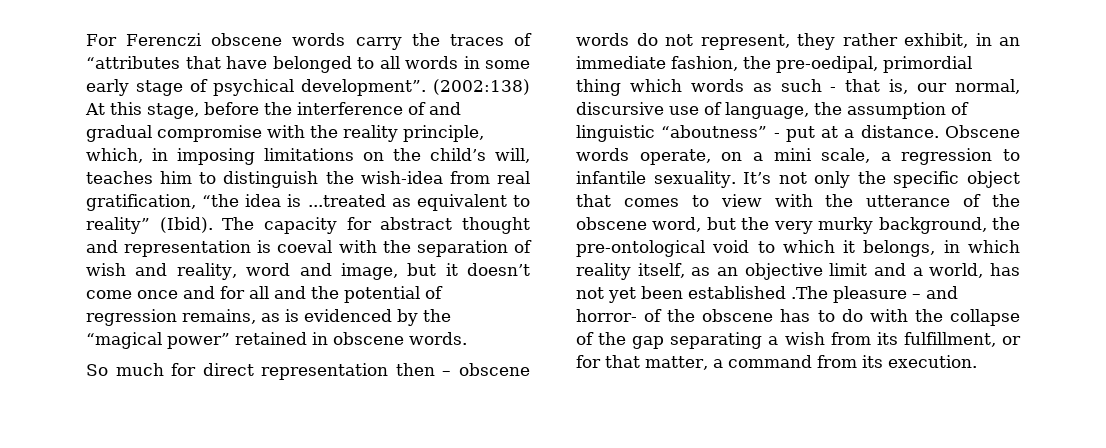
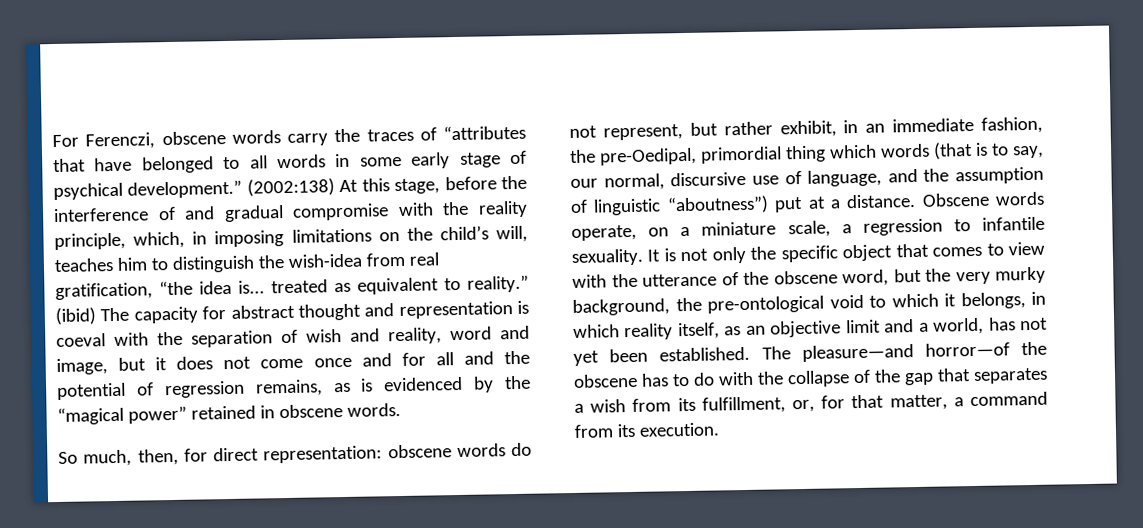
[126,33,203,46] Ferenczi -> [85,132,156,150] Ferenczi,
[301,79,426,96] development”. -> [127,179,243,199] development.”
[287,194,386,207] is ...treated -> [238,279,328,294] is... treated
[86,217,213,234] reality” (Ibid). -> [467,274,529,293] [55,307,96,326] reality.” (ibid)
[467,263,530,276] doesn’t -> [176,356,252,370] does not
[115,363,452,380] much for direct representation then – -> [83,445,383,467] much, then, for direct representation:
[797,33,835,50] they -> [689,122,718,136] but
[776,56,878,73] pre-oedipal, -> [600,147,697,166] pre-Oedipal,
[752,79,909,94] as such - that is, -> [933,141,1044,160] (that is to say,
(809, 110) none -> [887,168,918,183] and
[661,125,780,138] “aboutness” - -> [666,195,769,215] “aboutness”)
[773,148,812,161] mini -> [701,221,777,236] miniature
[743,172,772,184] It’s -> [647,248,676,262] It is
[688,286,958,303] [576,309,663,322] established .The pleasure – and horror- of -> [659,342,1010,362] established. The pleasure—and horror—of
[670,332,763,349] separating -> [937,367,1048,384] that separates
[1002,336,1021,345] or -> [792,399,815,413] or,

